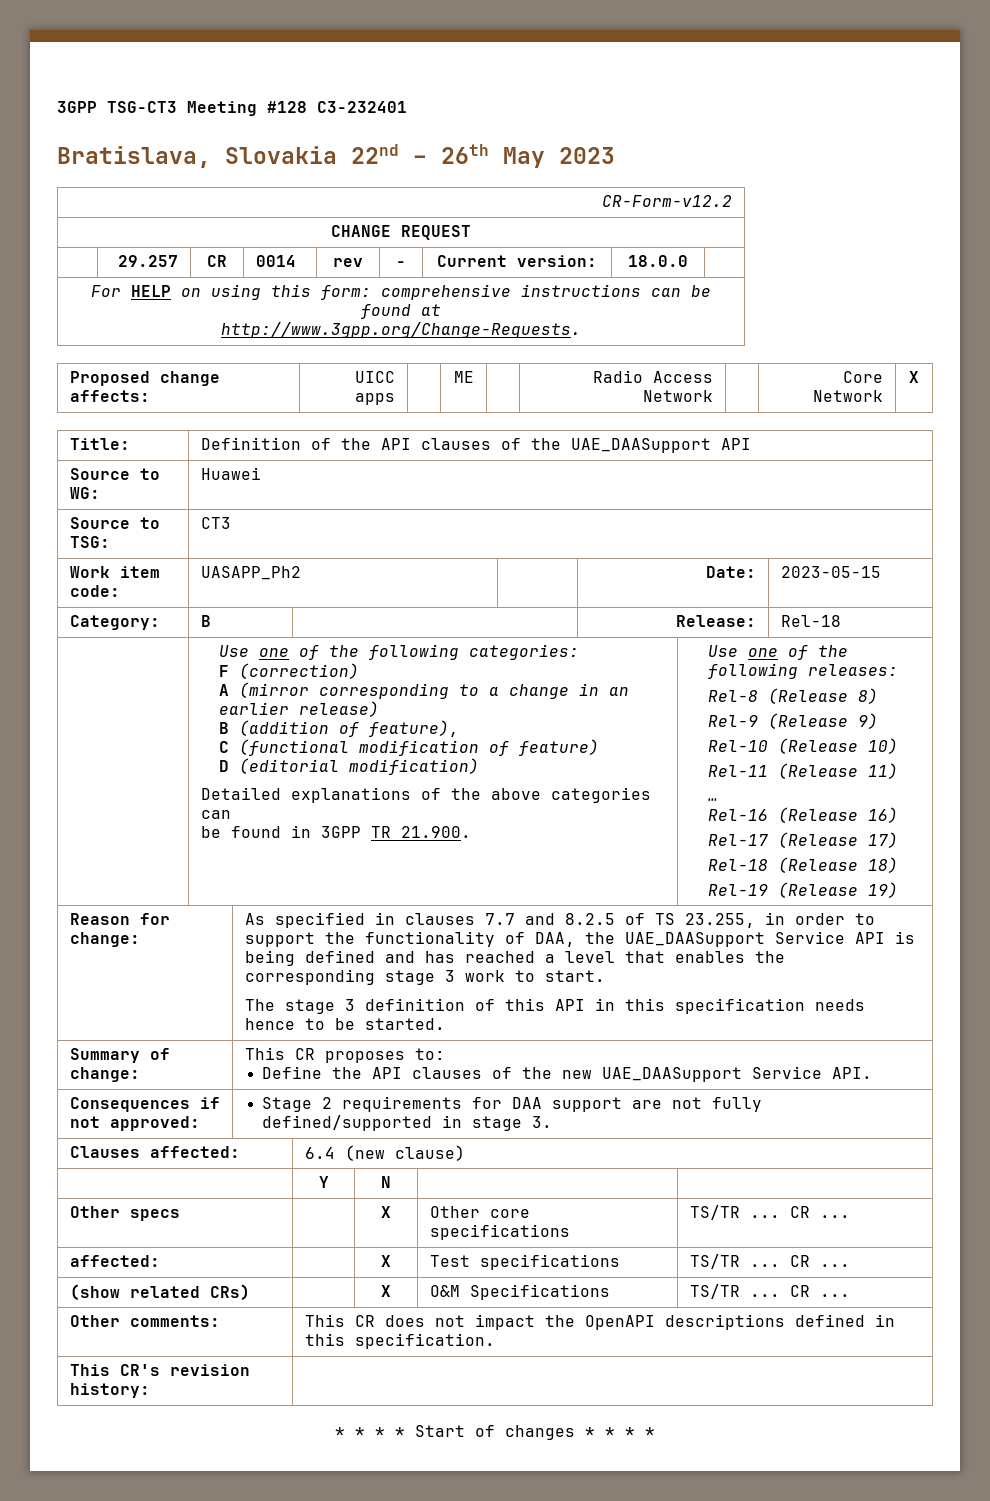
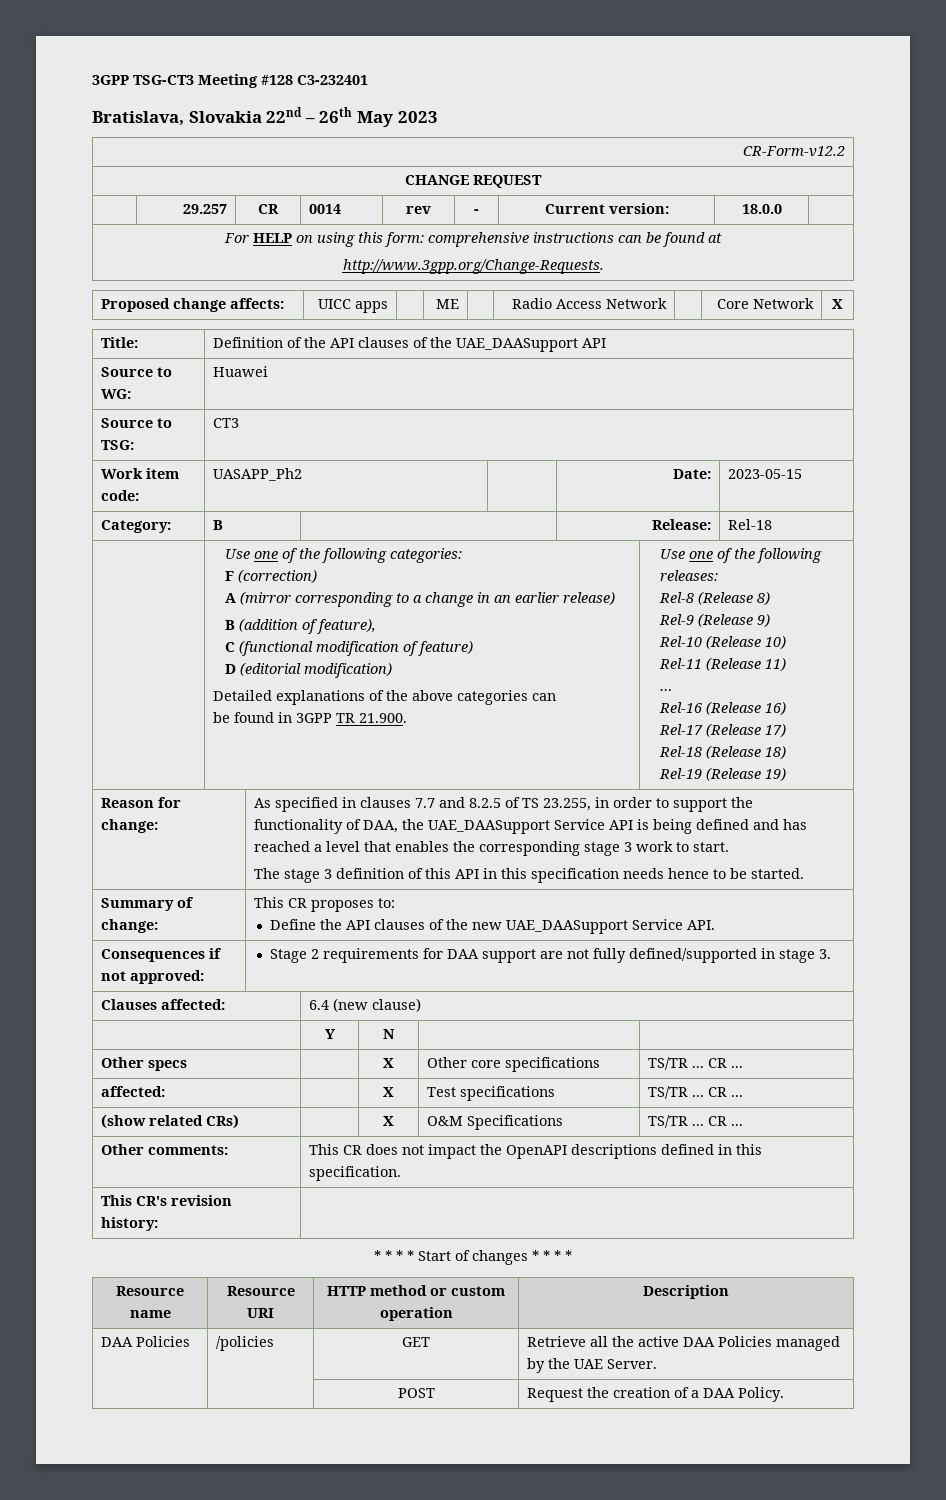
(655, 1432) none -> [116,1286,184,1296] [129,1310,171,1318] [226,1286,295,1296] [247,1308,274,1318] [327,1285,505,1296] [379,1307,453,1321] [643,1285,729,1299] [101,1336,191,1347] [216,1336,275,1351] [401,1337,430,1347] [527,1336,841,1351] [527,1358,658,1373] [397,1388,435,1398] [527,1387,785,1402] // Resource name | Resource URI | HTTP method or custom operation | Description // DAA Policies | /policies | GET | Retrieve all the active DAA Policies managed by the UAE Server. // | | POST | Request the creation of a DAA Policy.

